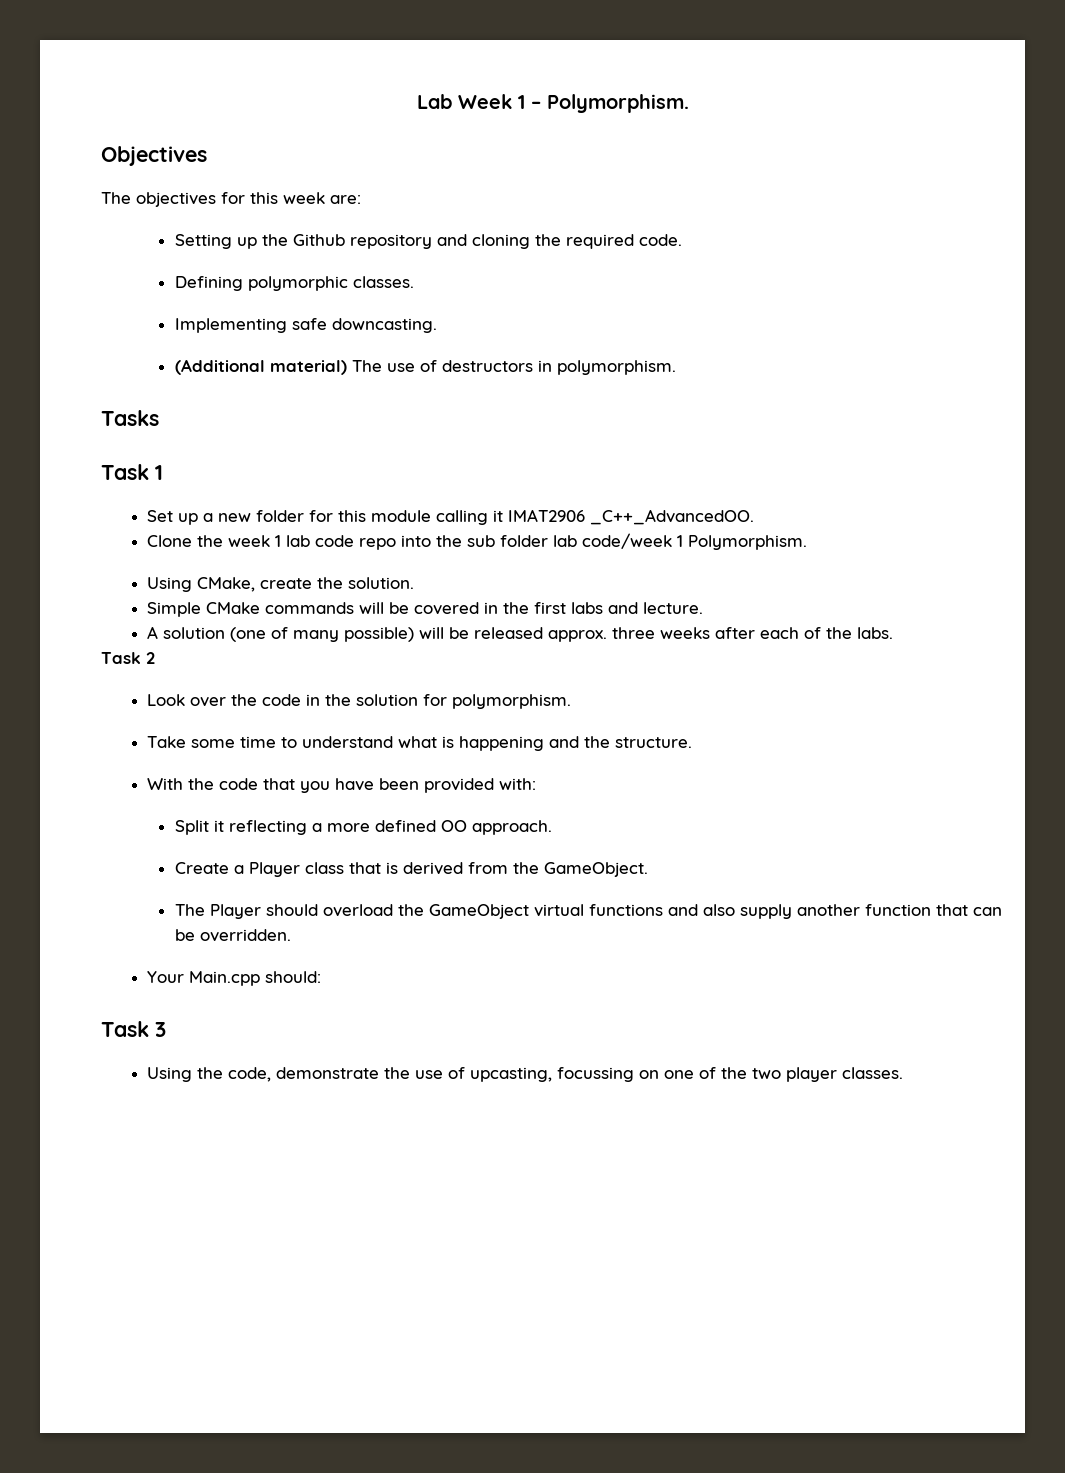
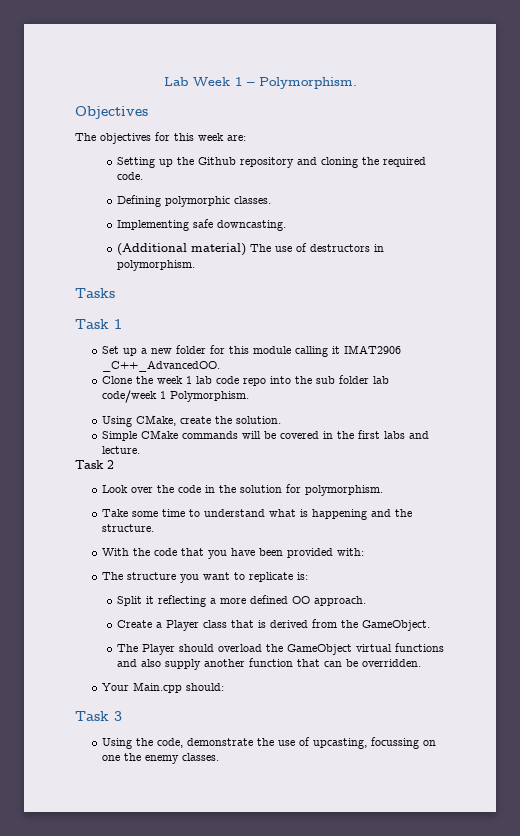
[147,626,894,642] // A solution (one of many possible) will be released approx. three weeks after each of the labs. -> (141, 450) none
(537, 784) none -> [102,572,309,583] // The structure you want to replicate is:
[699,1067,838,1082] of the two player -> [124,753,180,764] the enemy

